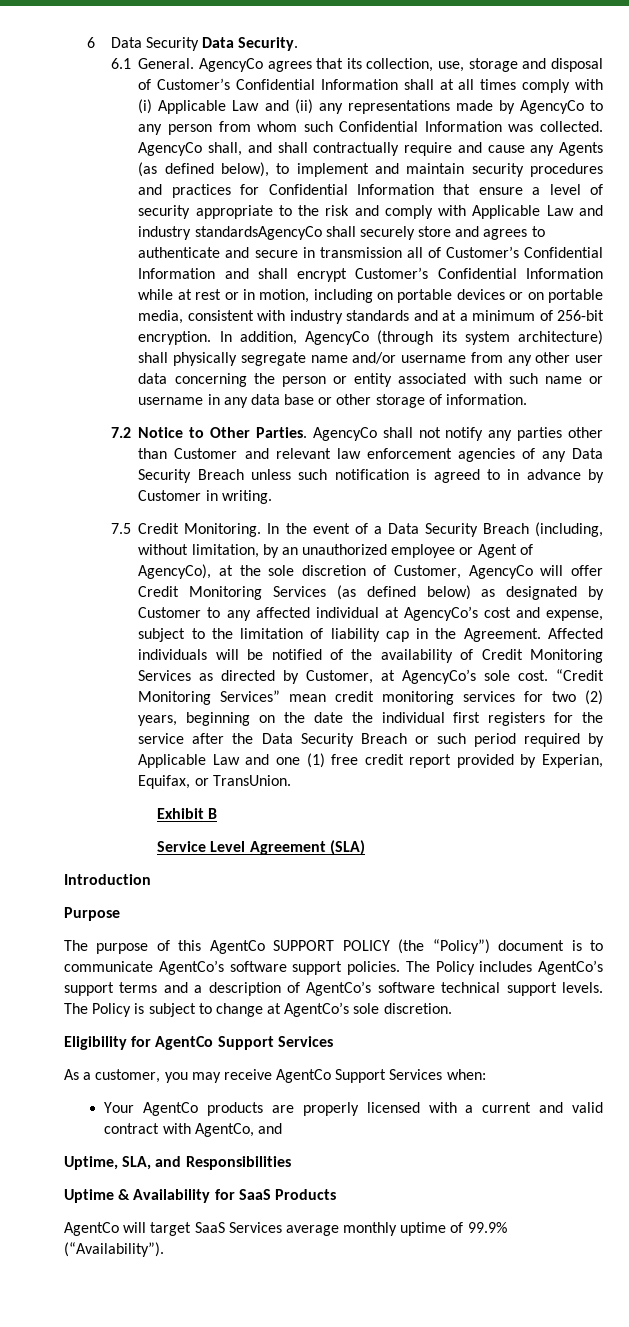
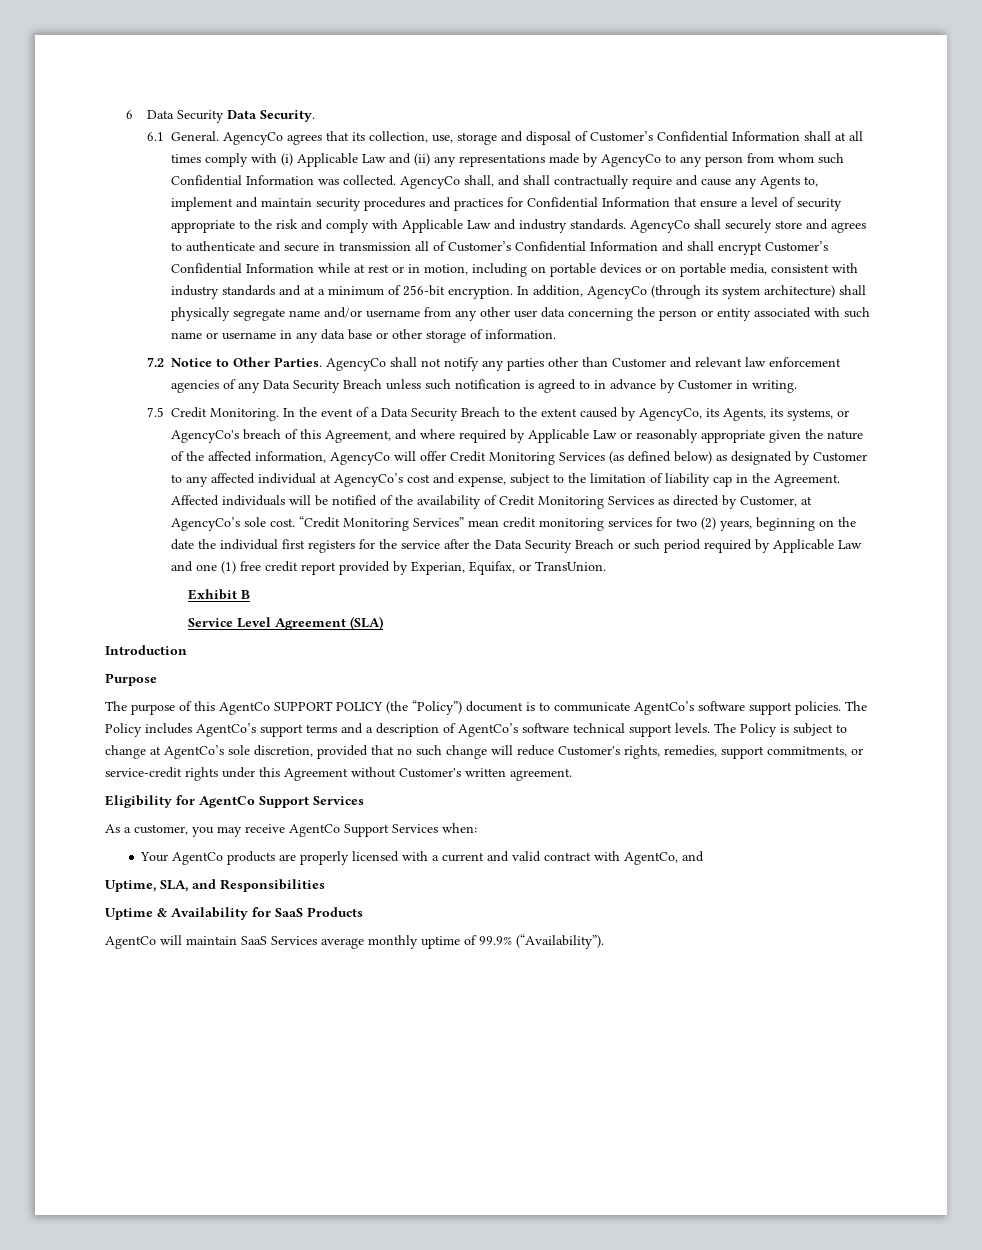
[138,162,290,177] (as defined below), to -> [803,176,818,187] to,
[194,226,322,240] standardsAgencyCo -> [569,219,690,233] standards. AgencyCo
[535,522,603,537] [138,544,533,558] [138,564,462,579] (including, without limitation, by an unauthorized employee or Agent of AgencyCo), at the sole discretion of Customer, -> [503,407,849,421] [170,429,863,443] [170,451,326,463] to the extent caused by AgencyCo, its Agents, its systems, or AgencyCo's breach of this Agreement, and where required by Applicable Law or reasonably appropriate given the nature of the affected information,
[383,1003,452,1014] discretion. -> [254,745,863,759] [105,767,572,781] discretion, provided that no such change will reduce Customer's rights, remedies, support commitments, or service-credit rights under this Agreement without Customer's written agreement.
[150,1222,192,1236] target -> [186,936,237,945] maintain

